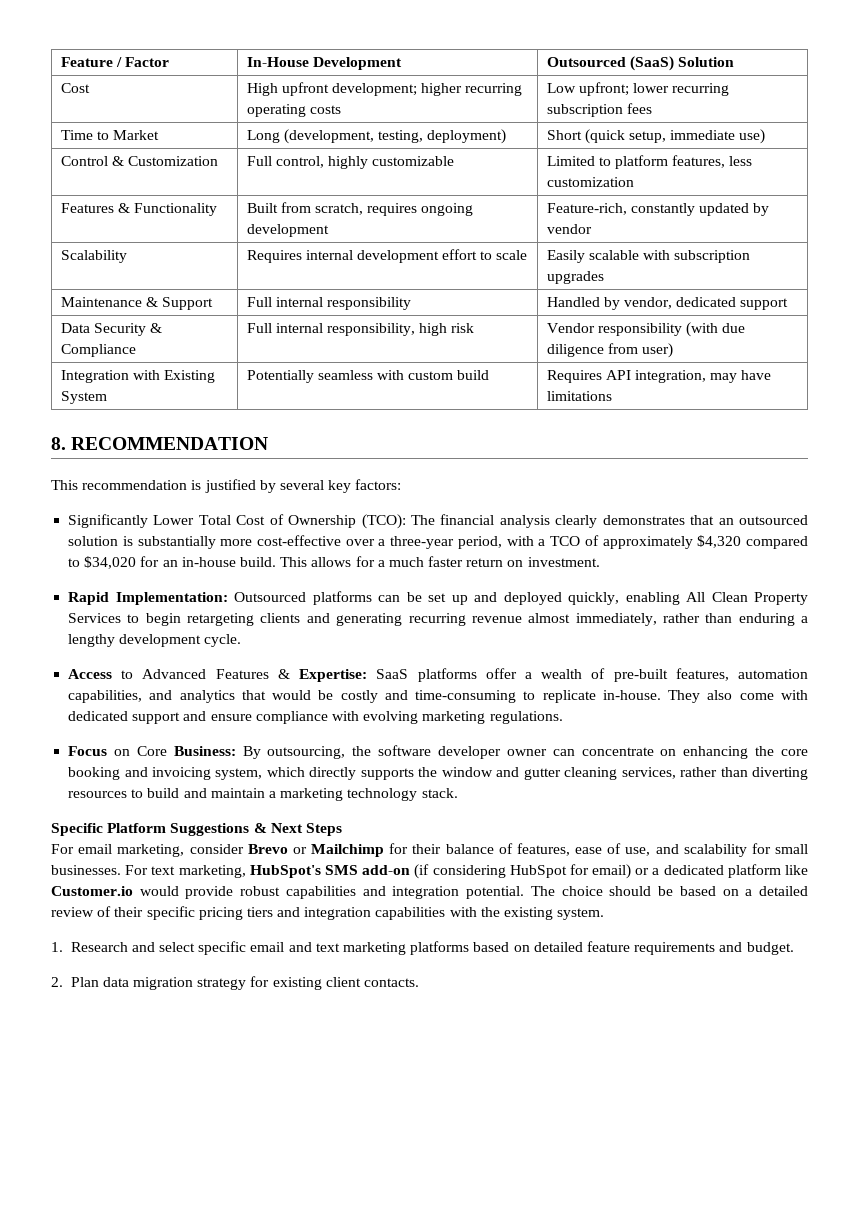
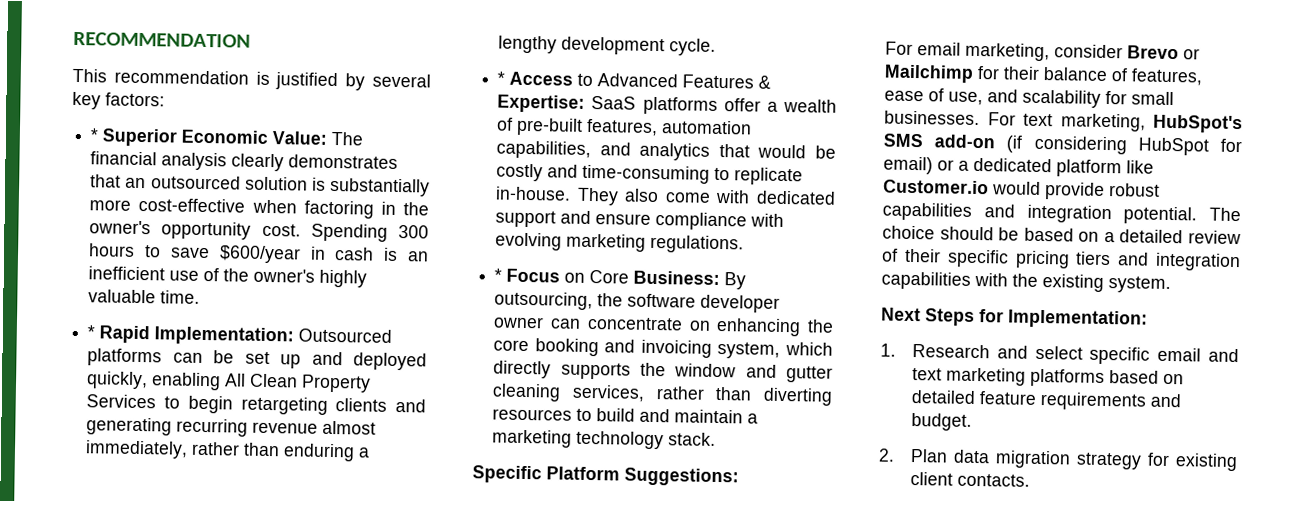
[60,57,169,67] [246,57,402,70] [546,56,734,71] [60,83,90,93] [246,82,523,96] [246,104,341,117] [546,82,730,96] [546,103,652,117] [60,130,159,140] [246,129,507,144] [546,129,766,144] [60,156,218,166] [246,156,455,169] [546,155,753,169] [546,177,634,187] [60,203,217,216] [246,202,474,216] [246,224,329,237] [546,203,770,216] [546,224,592,234] [60,250,127,263] [246,249,528,263] [546,250,751,263] [546,271,604,284] [60,297,213,310] [246,297,411,310] [546,297,789,310] [60,323,162,336] [60,344,136,357] [246,323,475,336] [546,322,746,337] [546,343,673,358] [60,370,215,383] [60,391,107,404] [246,370,490,383] [546,370,772,383] [546,391,612,401] [51,437,66,450] Feature / Factor | In-House Development | Outsourced (SaaS) Solution // Cost | High upfront development; higher recurring operating costs | Low upfront; lower recurring subscription fees // Time to Market | Long (development, testing, deployment) | Short (quick setup, immediate use) // Control & Customization | Full control, highly customizable | Limited to platform features, less customization // Features & Functionality | Built from scratch, requires ongoing development | Feature-rich, constantly updated by vendor // Scalability | Requires internal development effort to scale | Easily scalable with subscription upgrades // Maintenance & Support | Full internal responsibility | Handled by vendor, dedicated support // Data Security & Compliance | Full internal responsibility, high risk | Vendor responsibility (with due diligence from user) // Integration with Existing System | Potentially seamless with custom build | Requires API integration, may have limitations // 8. -> (73, 39) none
[68,514,406,529] Significantly Lower Total Cost of Ownership (TCO): -> [90,128,328,147] * Superior Economic Value:
[345,535,809,549] [68,556,600,569] over a three-year period, with a TCO of approximately $4,320 compared to $34,020 for an in-house build. This allows for a much faster return on investment. // -> [251,199,429,219] [89,220,429,242] [89,243,429,264] [88,266,368,288] [88,289,201,304] [87,325,96,339] when factoring in the owner's opportunity cost. Spending 300 hours to save $600/year in cash is an inefficient use of the owner's highly valuable time. // *
(242, 640) none -> [497,71,506,85] *
(563, 717) none -> [494,268,503,282] *
[170,823,342,836] Suggestions & Next Steps -> [624,467,739,487] Suggestions:
(605, 914) none -> [881,307,1148,329] // Next Steps for Implementation:

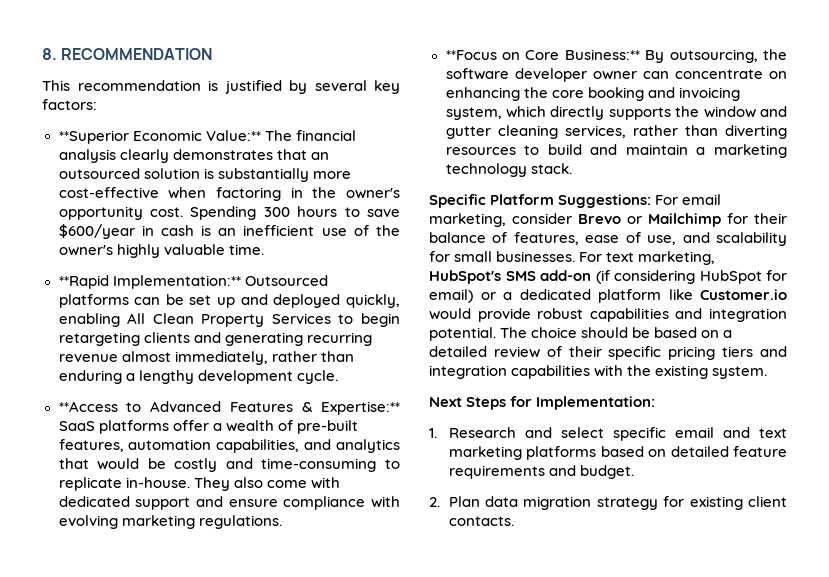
(73, 39) none -> [42,48,57,60] 8.
[90,128,328,147] * Superior Economic Value: -> [58,130,261,144] **Superior Economic Value:**
[87,325,295,346] * Rapid Implementation: -> [58,275,241,289] **Rapid Implementation:**
[497,71,574,86] * Access -> [58,401,118,412] **Access
[497,94,586,113] Expertise: -> [321,401,400,415] Expertise:**
[494,268,561,283] * Focus -> [445,50,497,60] **Focus
[633,270,721,286] Business: -> [564,49,640,60] Business:**
(739, 477) // -> (652, 201) none

